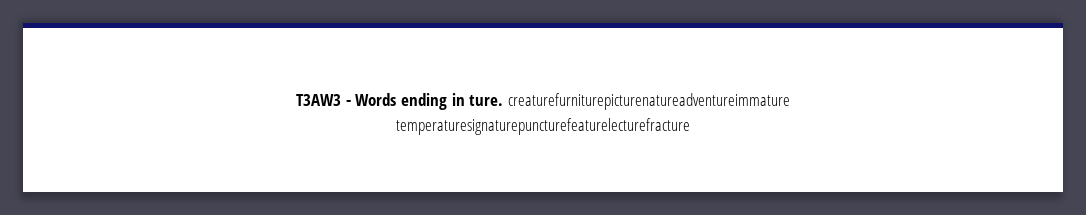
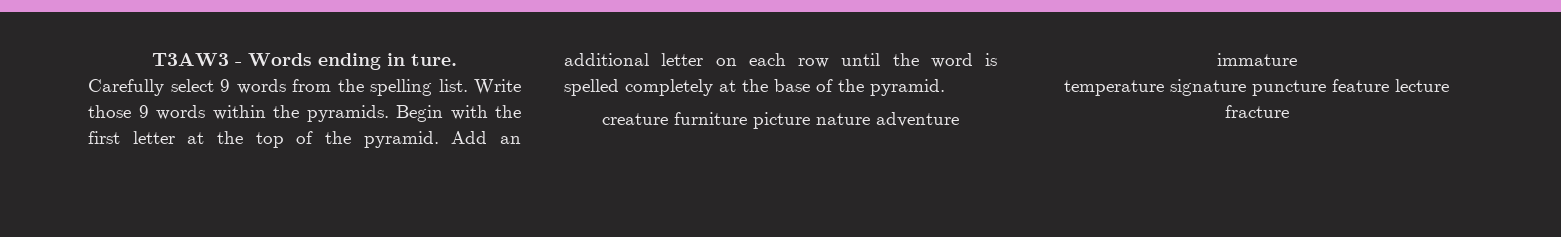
[507,93,790,110] [396,118,690,135] creaturefurniturepicturenatureadventureimmature // temperaturesignaturepuncturefeaturelecturefracture -> [88,79,521,96] [88,105,521,122] [88,131,521,148] [564,53,997,68] [564,79,945,96] [602,112,959,129] [1216,53,1297,66] [1064,79,1449,96] [1224,105,1289,118] // Carefully select 9 words from the spelling list. Write those 9 words within the pyramids. Begin with the first letter at the top of the pyramid. Add an additional letter on each row until the word is spelled completely at the base of the pyramid. // creature furniture picture nature adventure immature // temperature signature puncture feature lecture fracture

